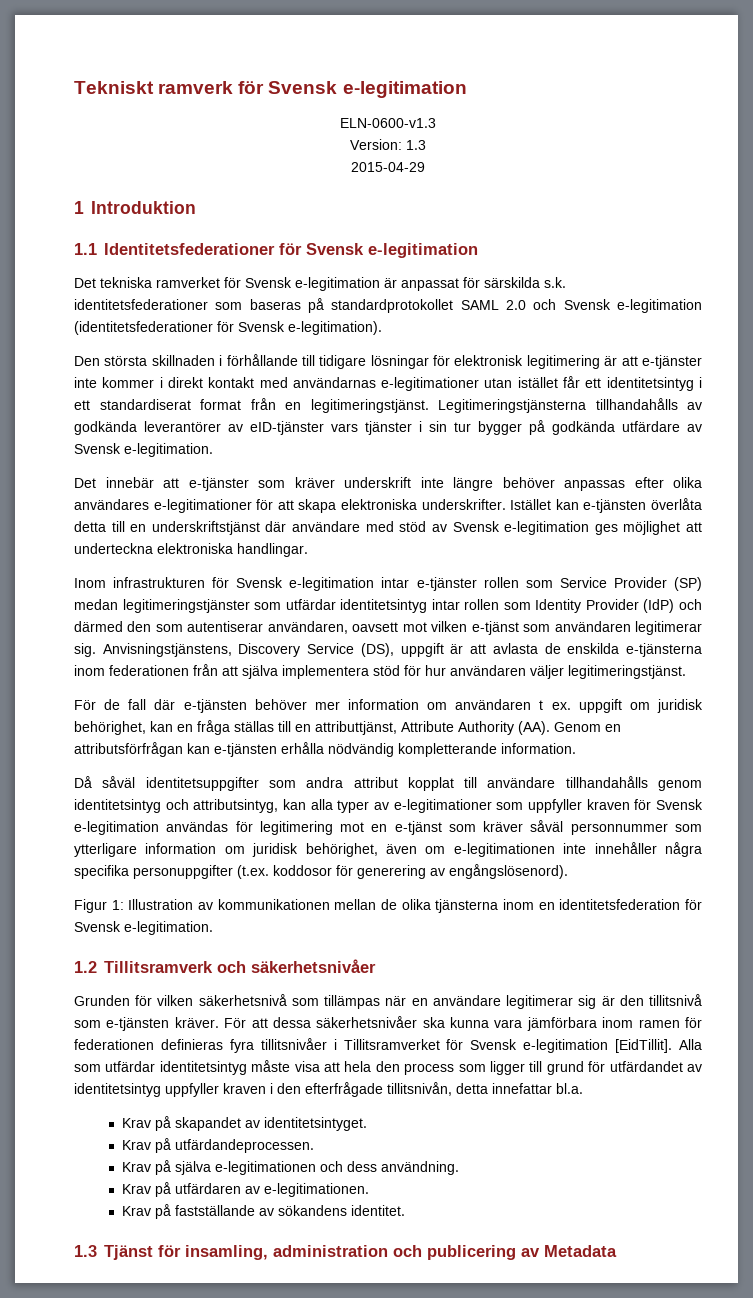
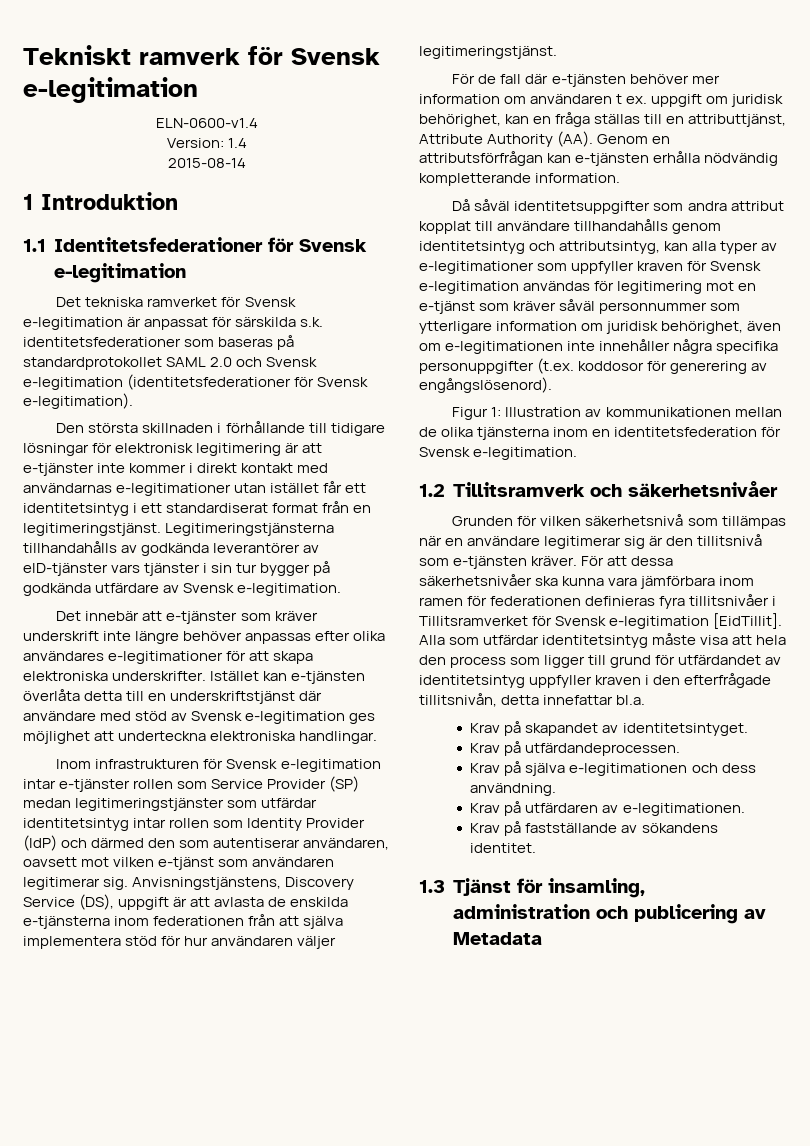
[340,118,436,128] ELN-0600-v1.3 -> [156,118,258,128] ELN-0600-v1.4
[406,140,426,150] [351,162,425,172] 1.3 // 2015-04-29 -> [228,138,248,148] [168,158,246,168] 1.4 // 2015-08-14

